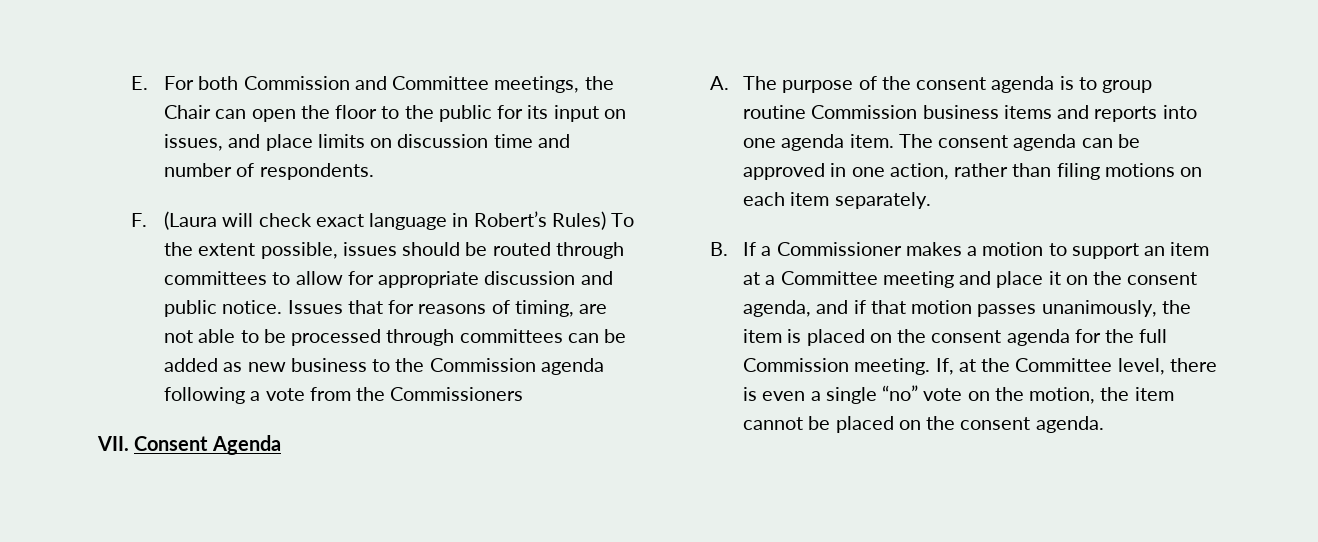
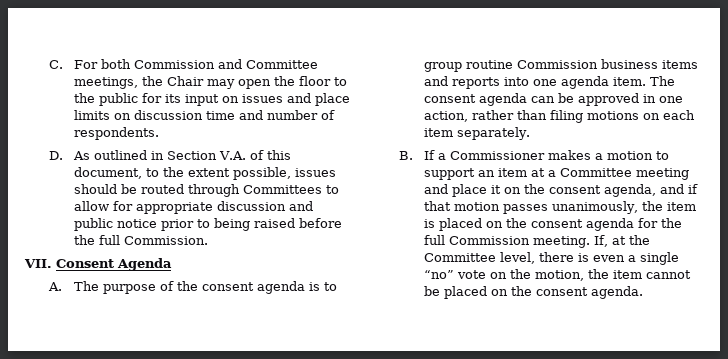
[131,76,149,90] E. -> [49,60,64,69] C.
[215,109,247,119] can -> [206,79,235,89] may
[164,134,224,151] issues, -> [241,94,283,103] issues
[131,211,635,230] F. (Laura will check exact language in Robert’s Rules) To -> [49,150,291,160] [73,167,159,179] D. As outlined in Section V.A. of this document, to
[164,271,268,285] committees -> [242,185,322,194] Committees
[222,300,608,317] [164,329,627,346] [164,358,604,375] [164,387,524,404] notice. Issues that for reasons of timing, are not able to be processed through committees can be added as new business to the Commission agenda following a vote from the Commissioners -> [116,218,342,231] [73,235,208,245] notice prior to being raised before the full Commission.

